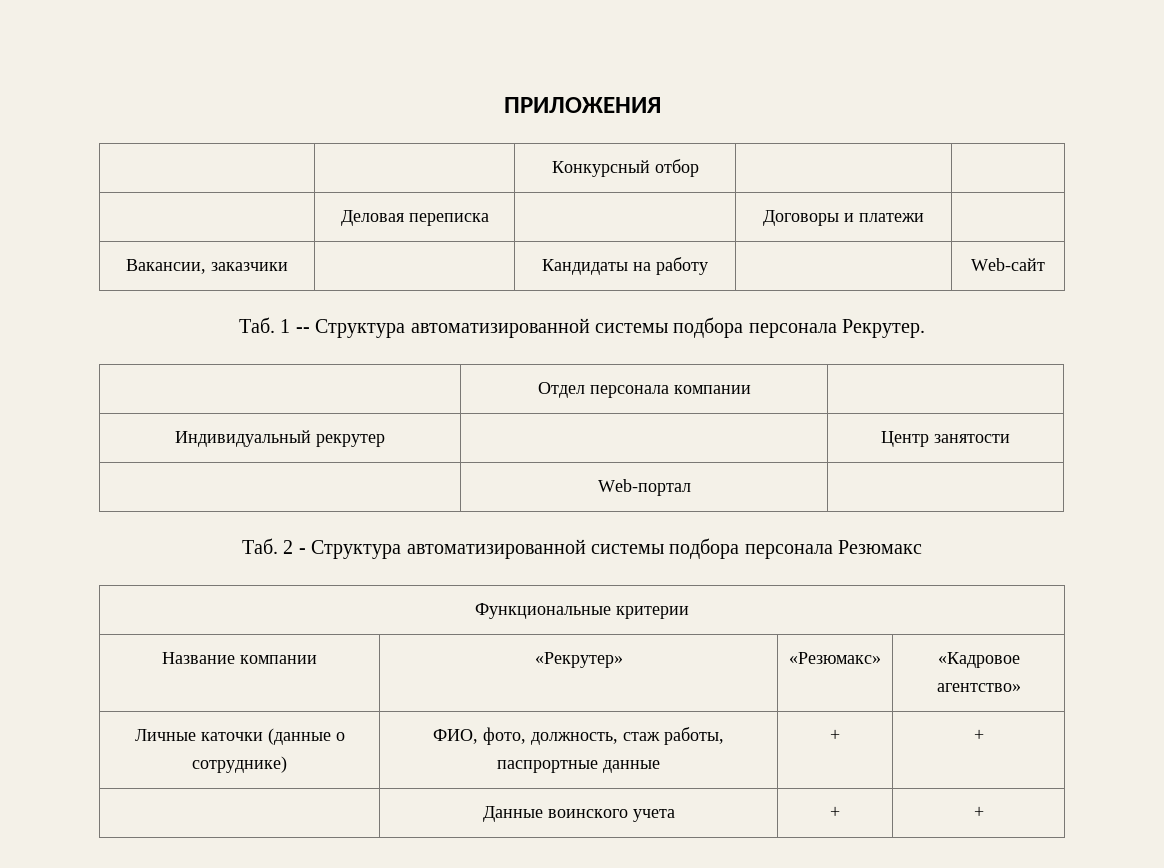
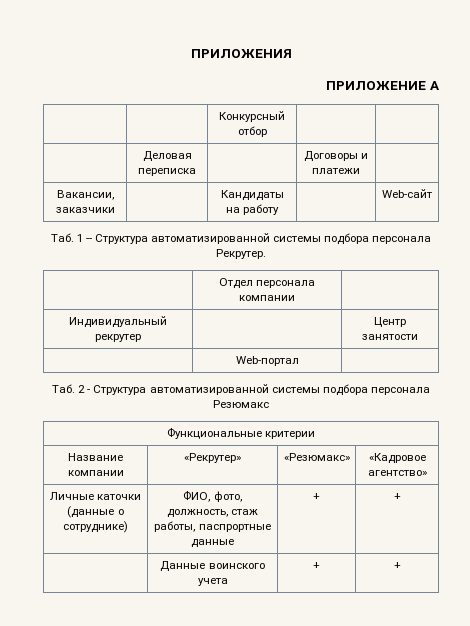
(661, 105) none -> [326,81,440,90] // ПРИЛОЖЕНИЕ А

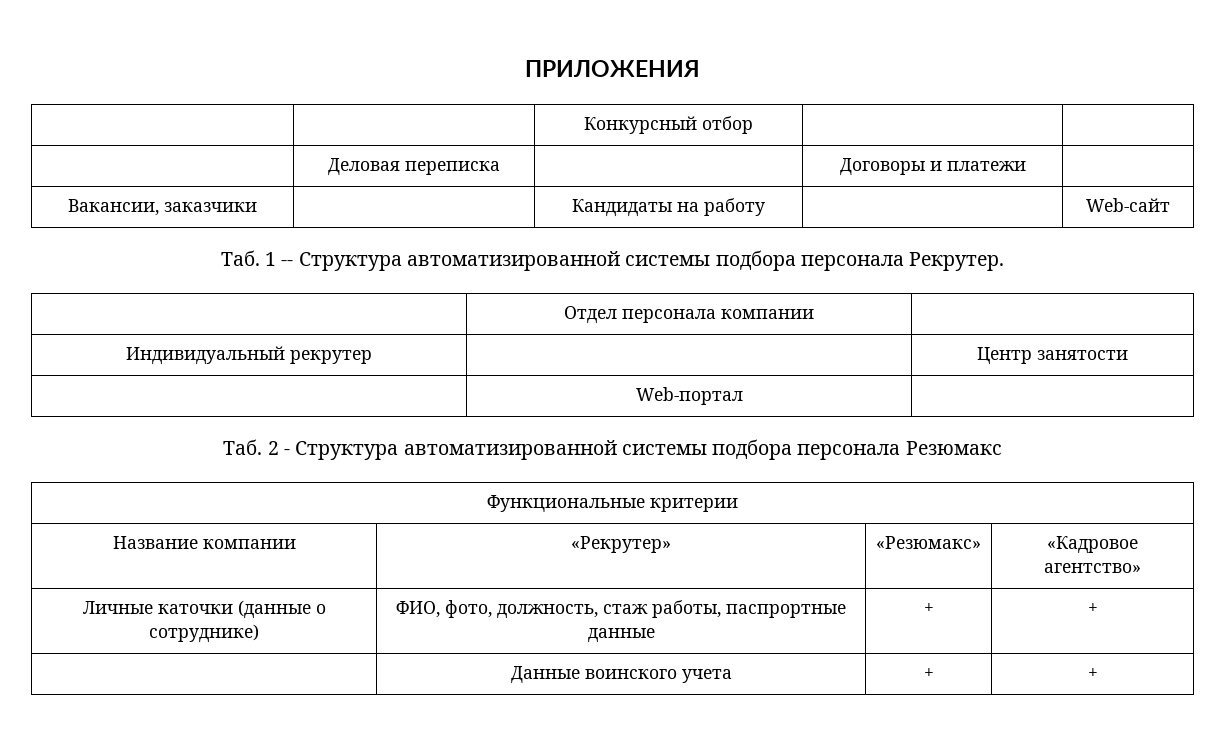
[326,81,440,90] // ПРИЛОЖЕНИЕ А -> (700, 68) none

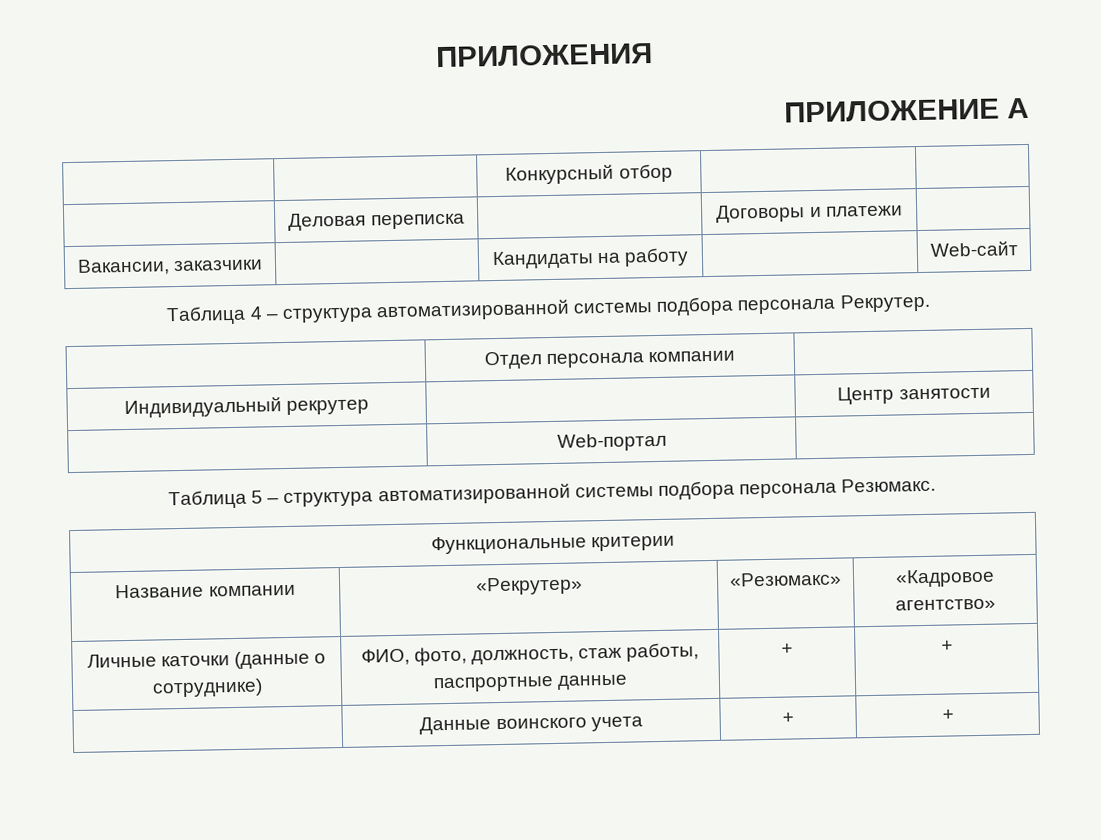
(700, 68) none -> [784,97,1029,123] // ПРИЛОЖЕНИЕ А
[220,250,402,271] Таб. 1 -- Структура -> [166,305,373,326] Таблица 4 – структура
[223,439,1002,460] Таб. 2 - Структура автоматизированной системы подбора персонала Резюмакс -> [167,477,937,510] Таблица 5 – структура автоматизированной системы подбора персонала Резюмакс.

